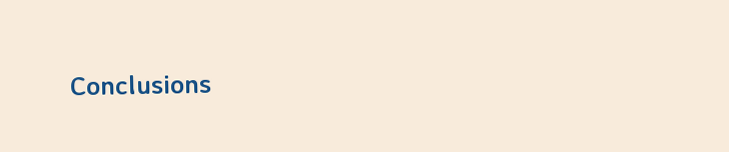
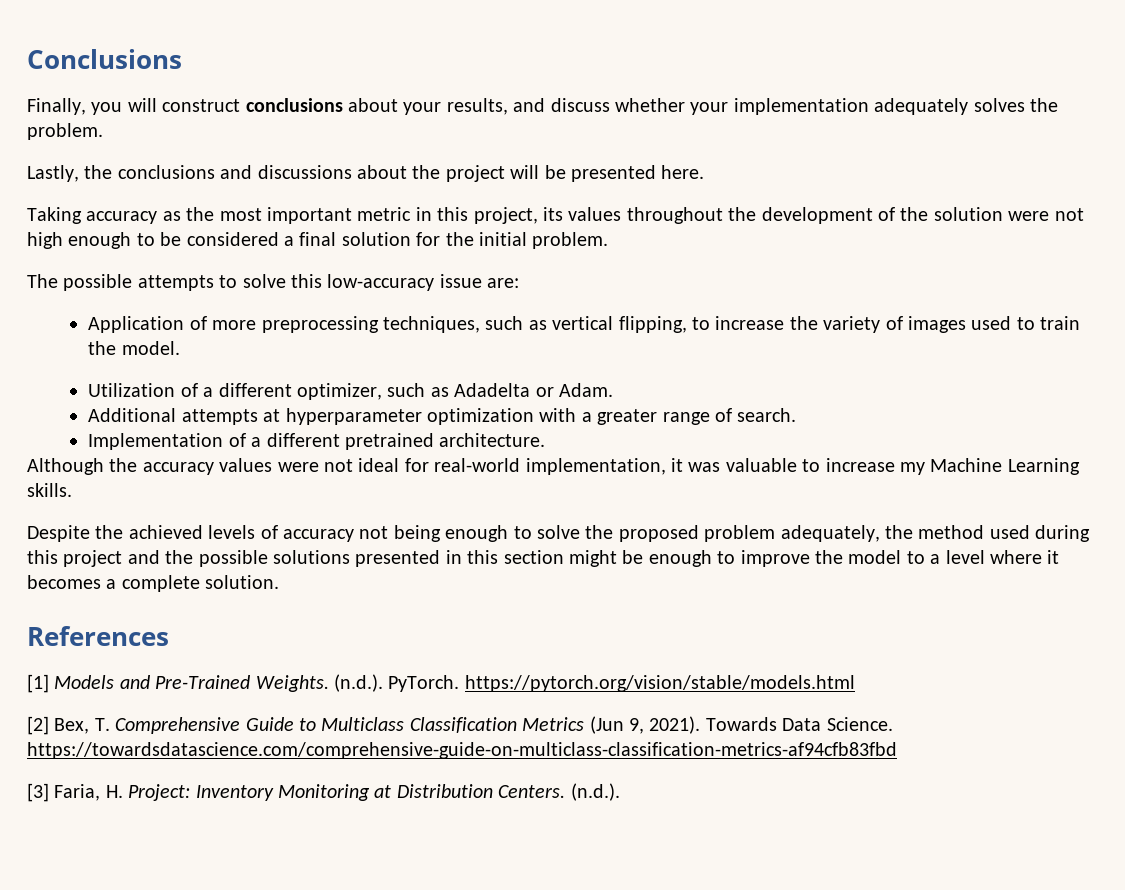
(212, 84) none -> [27,98,1058,115] [27,123,103,140] [27,165,705,182] [27,207,1084,224] [27,232,609,249] [27,274,520,291] [88,316,1081,333] [88,341,180,355] [88,383,613,400] [88,408,797,425] [88,433,546,450] [27,458,1080,475] [27,483,72,497] [27,525,1091,542] [27,550,1060,567] [27,575,280,592] [27,626,169,646] [27,674,855,693] [27,716,893,735] [27,742,897,759] [27,783,620,802] // Finally, you will construct conclusions about your results, and discuss whether your implementation adequately solves the problem. // Lastly, the conclusions and discussions about the project will be presented here. // Taking accuracy as the most important metric in this project, its values throughout the development of the solution were not high enough to be considered a final solution for the initial problem. // The possible attempts to solve this low-accuracy issue are: // Application of more preprocessing techniques, such as vertical flipping, to increase the variety of images used to train the model. // Utilization of a different optimizer, such as Adadelta or Adam. // Additional attempts at hyperparameter optimization with a greater range of search. // Implementation of a different pretrained architecture. // Although the accuracy values were not ideal for real-world implementation, it was valuable to increase my Machine Learning skills. // Despite the achieved levels of accuracy not being enough to solve the proposed problem adequately, the method used during this project and the possible solutions presented in this section might be enough to improve the model to a level where it becomes a complete solution. // References // [1] Models and Pre-Trained Weights. (n.d.). PyTorch. https://pytorch.org/vision/stable/models.html // [2] Bex, T. Comprehensive Guide to Multiclass Classification Metrics (Jun 9, 2021). Towards Data Science. https://towardsdatascience.com/comprehensive-guide-on-multiclass-classification-metrics-af94cfb83fbd // [3] Faria, H. Project: Inventory Monitoring at Distribution Centers. (n.d.).

